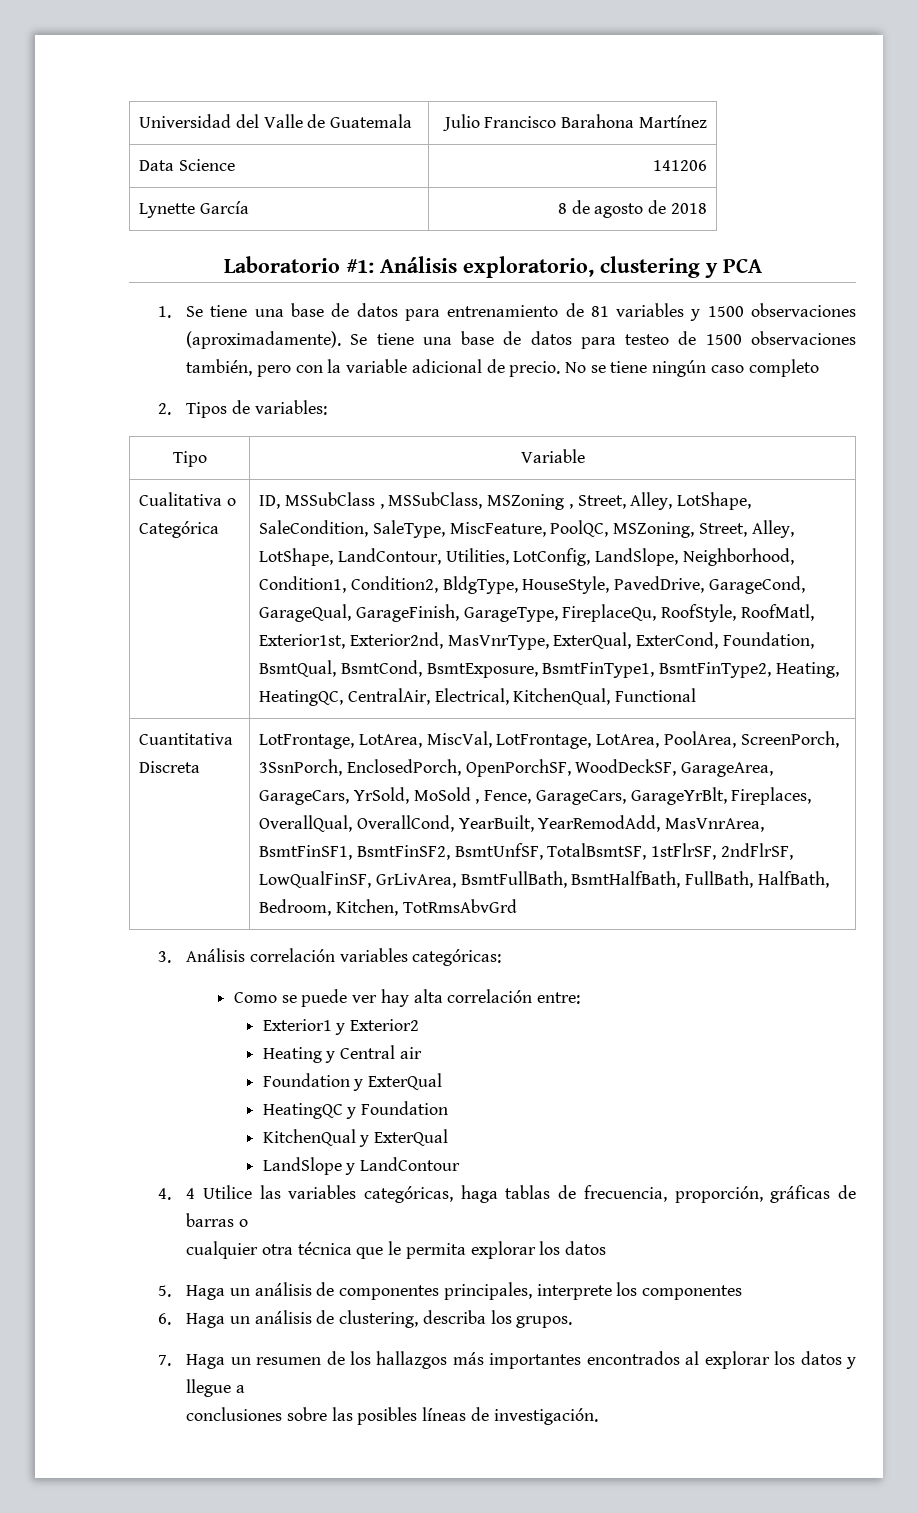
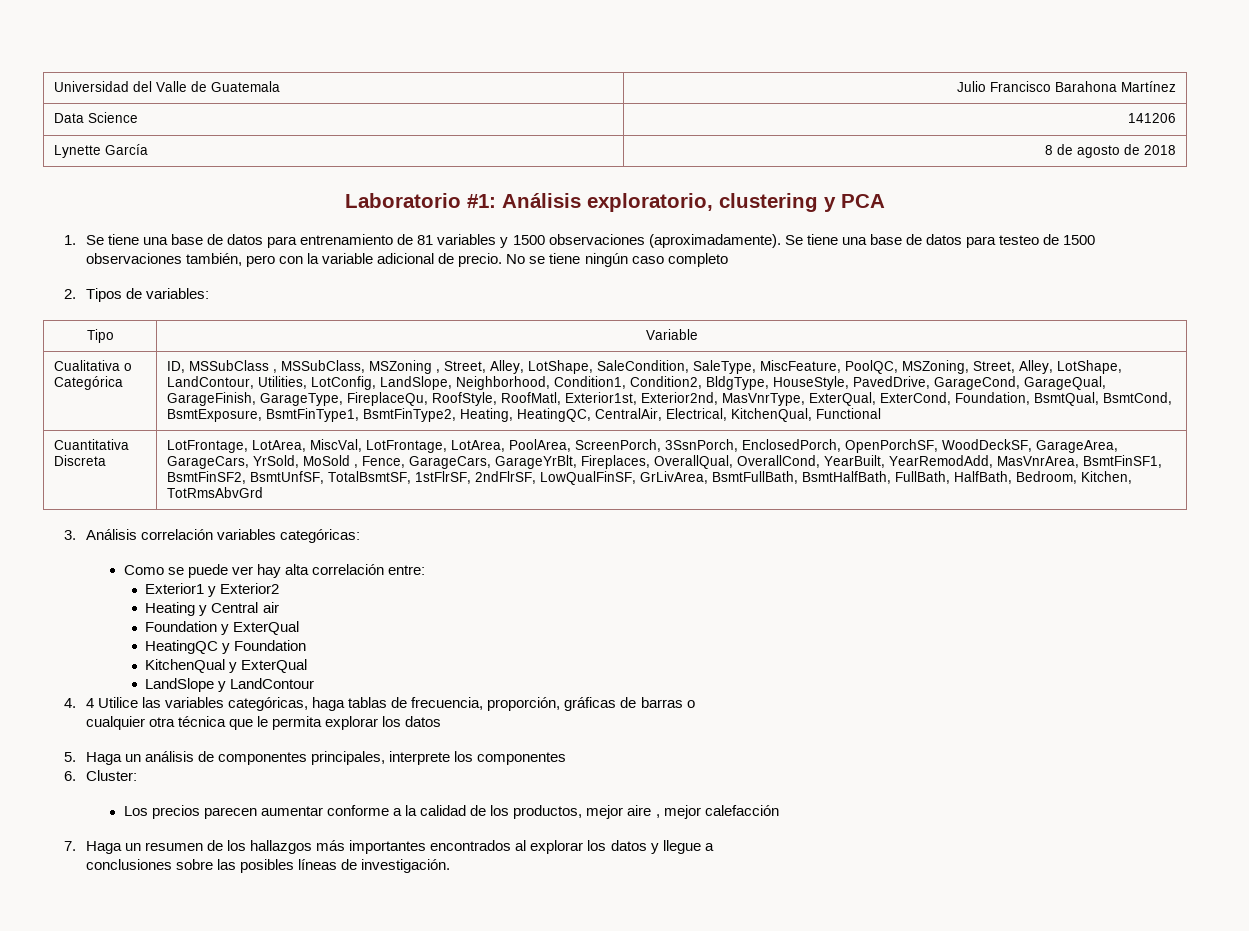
[186,1310,573,1328] Haga un análisis de clustering, describa los grupos. -> [85,770,137,781] [123,805,779,819] Cluster: // Los precios parecen aumentar conforme a la calidad de los productos, mejor aire , mejor calefacción

